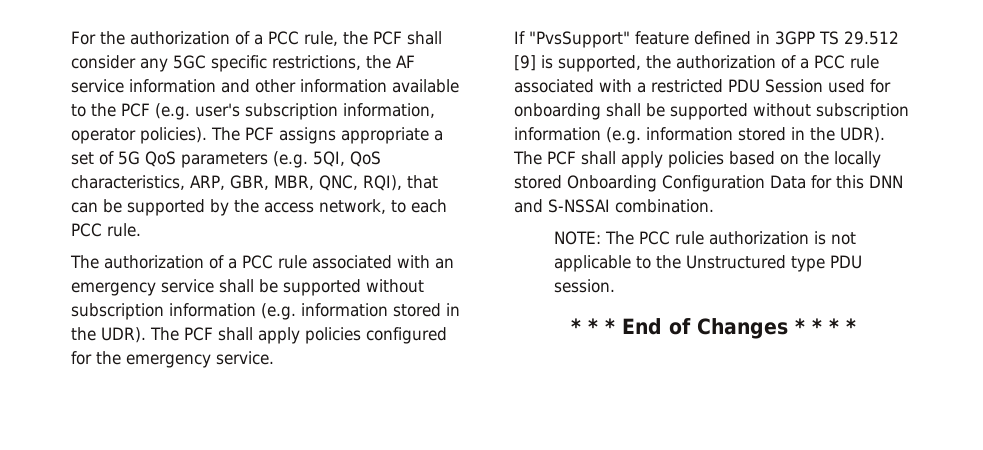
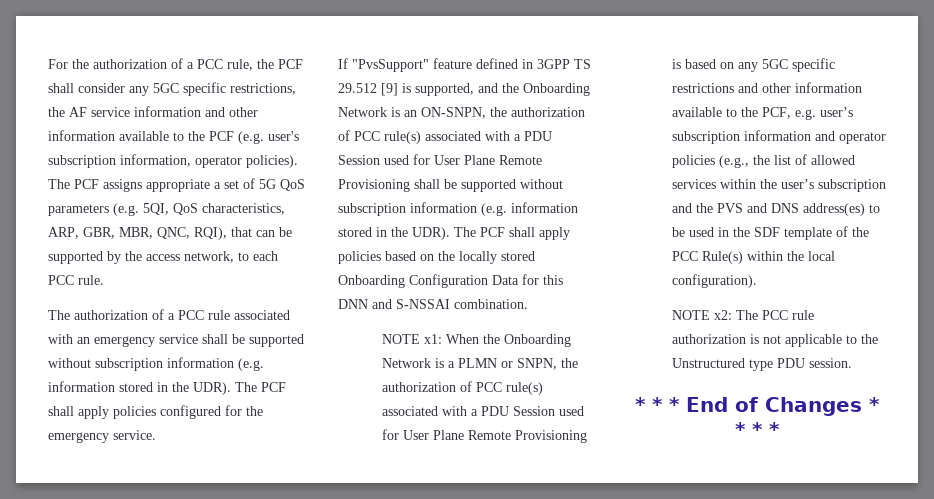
[646,55,879,69] [514,79,891,93] [514,103,601,120] the authorization of a PCC rule associated with a restricted PDU Session used for onboarding -> [478,83,590,96] [338,107,585,119] [338,130,552,144] [338,154,542,165] [338,179,410,192] and the Onboarding Network is an ON-SNPN, the authorization of PCC rule(s) associated with a PDU Session used for User Plane Remote Provisioning
[554,231,602,245] NOTE: -> [381,334,571,347] [381,358,578,370] [381,381,543,395] [381,406,584,416] [381,429,587,443] [671,58,835,72] [671,82,862,93] [671,107,853,120] [671,130,886,144] [671,154,855,168] [671,179,886,192] [671,203,880,216] [671,226,869,240] [671,251,835,264] [671,274,757,288] [671,310,732,320] NOTE x1: When the Onboarding Network is a PLMN or SNPN, the authorization of PCC rule(s) associated with a PDU Session used for User Plane Remote Provisioning is based on any 5GC specific restrictions and other information available to the PCF, e.g. user’s subscription information and operator policies (e.g., the list of allowed services within the user’s subscription and the PVS and DNS address(es) to be used in the SDF template of the PCC Rule(s) within the local configuration). // NOTE x2:

